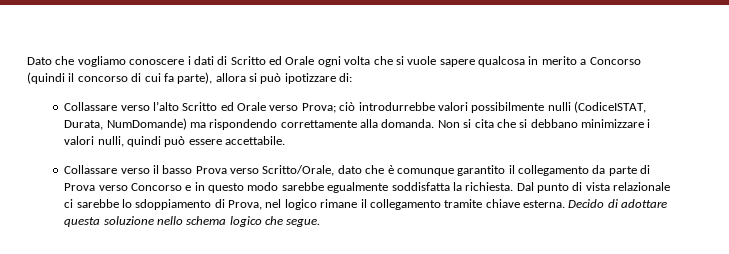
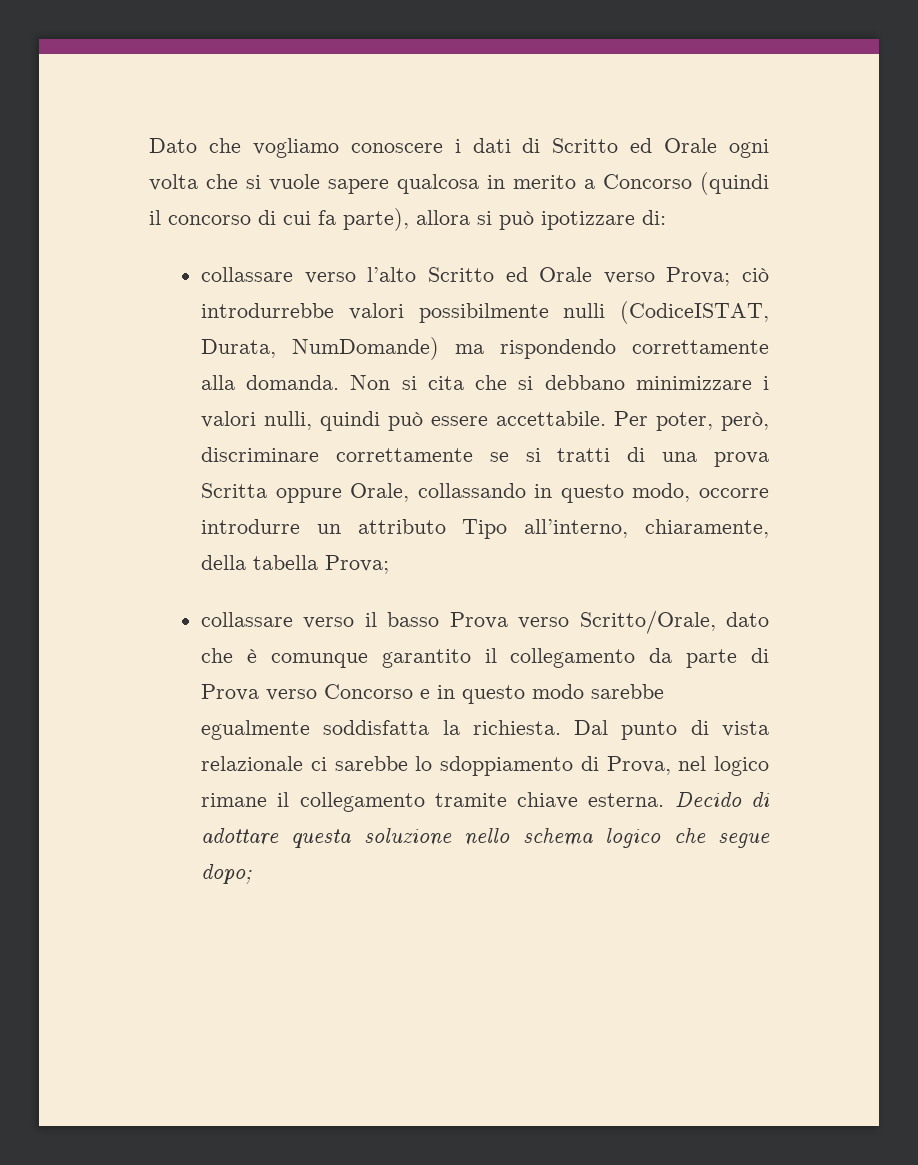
[64,102,118,111] Collassare -> [201,267,294,282] collassare
[64,165,118,174] // Collassare -> [614,411,769,431] [201,447,769,467] [201,483,769,503] [201,519,769,539] [201,555,390,574] [201,612,294,627] Per poter, però, discriminare correttamente se si tratti di una prova Scritta oppure Orale, collassando in questo modo, occorre introdurre un attributo Tipo all’interno, chiaramente, della tabella Prova; // collassare
[286,219,321,227] segue. -> [717,833,770,848] [201,864,253,884] segue dopo;

